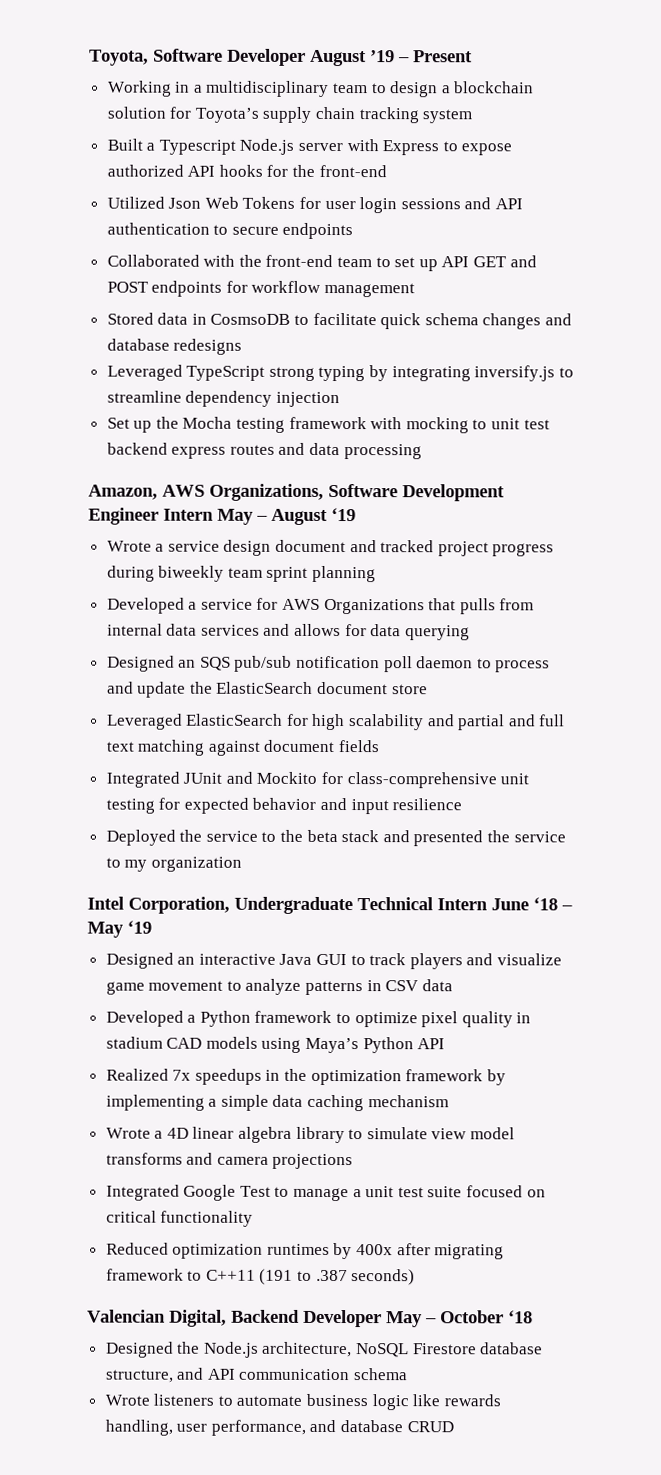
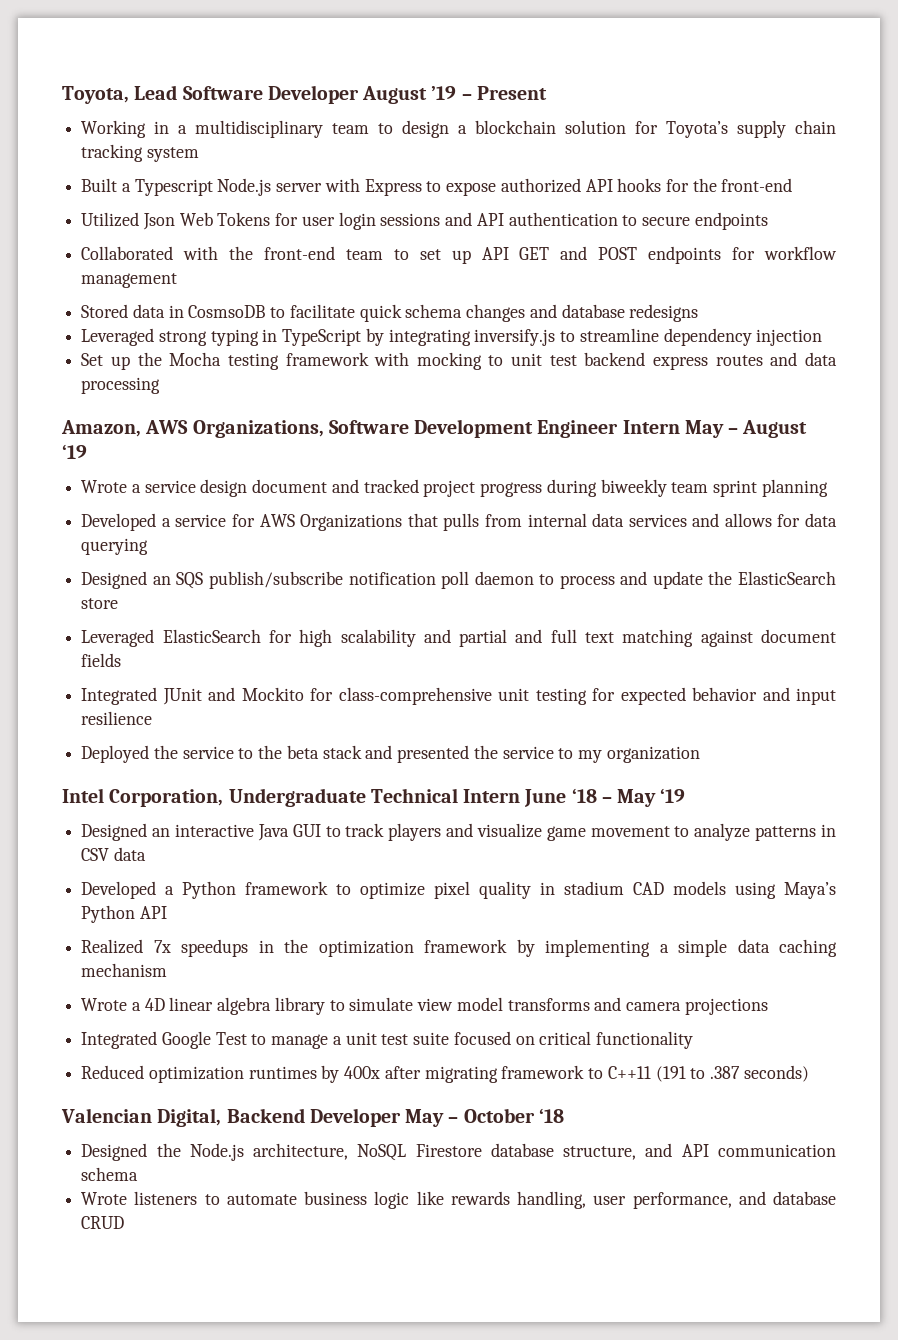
(149, 57) none -> [134,85,178,100] Lead
[186,365,266,381] TypeScript -> (155, 337) none
(366, 373) none -> [262,329,362,346] in TypeScript
[234,655,293,672] pub/sub -> [208,571,343,589] publish/subscribe
[317,681,389,695] document -> (836, 578) none

